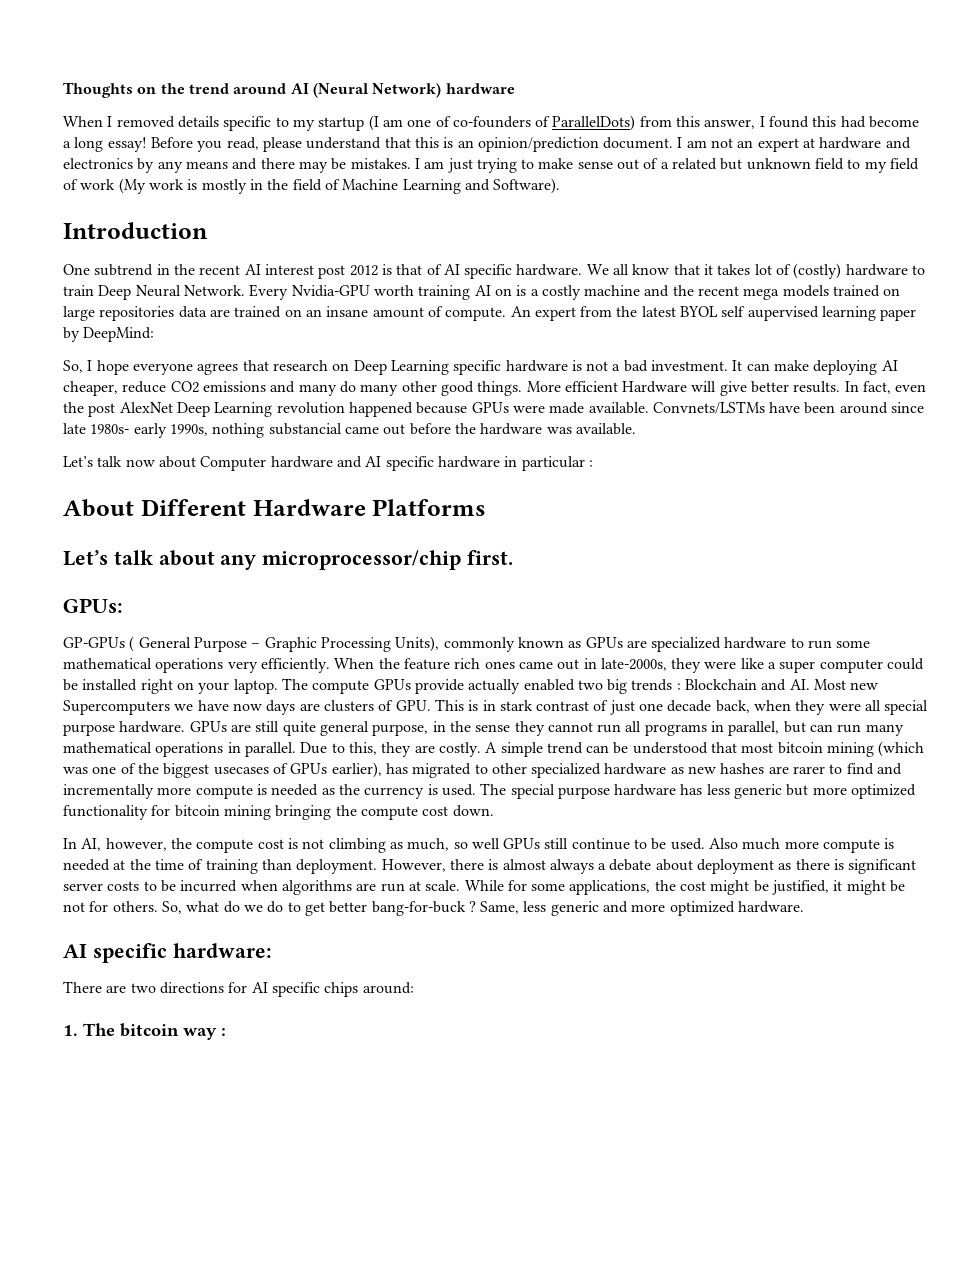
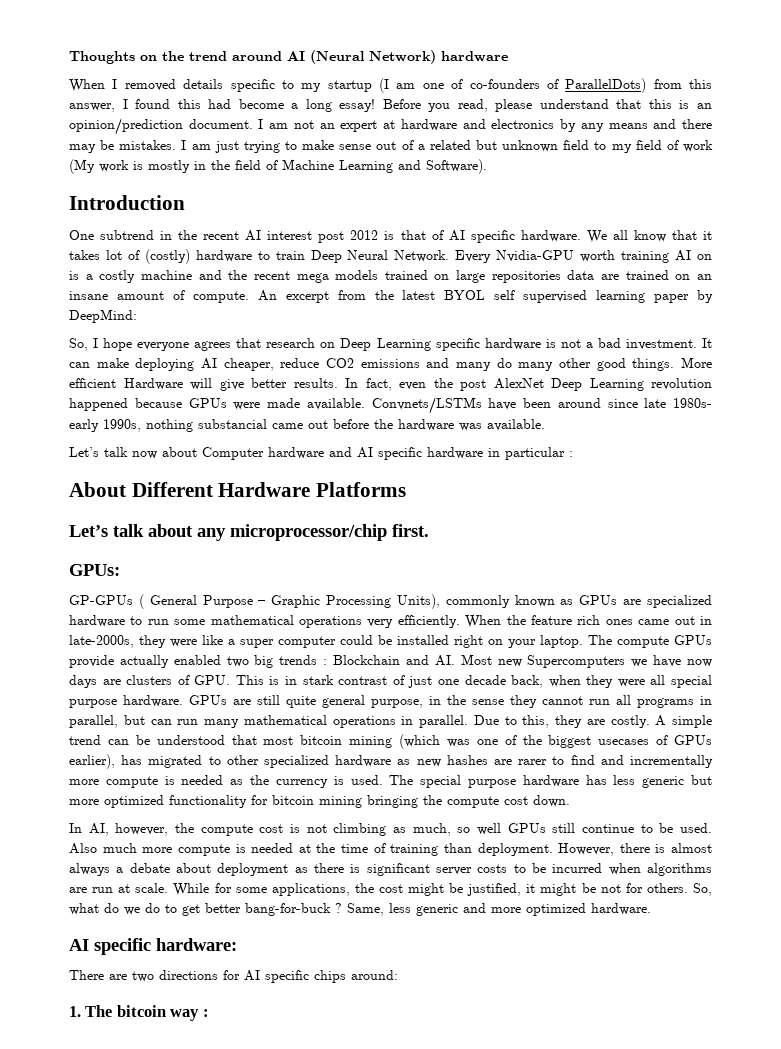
[534,307,576,321] expert -> [285,291,329,303] excerpt
[747,306,819,321] aupervised -> [523,290,588,303] supervised

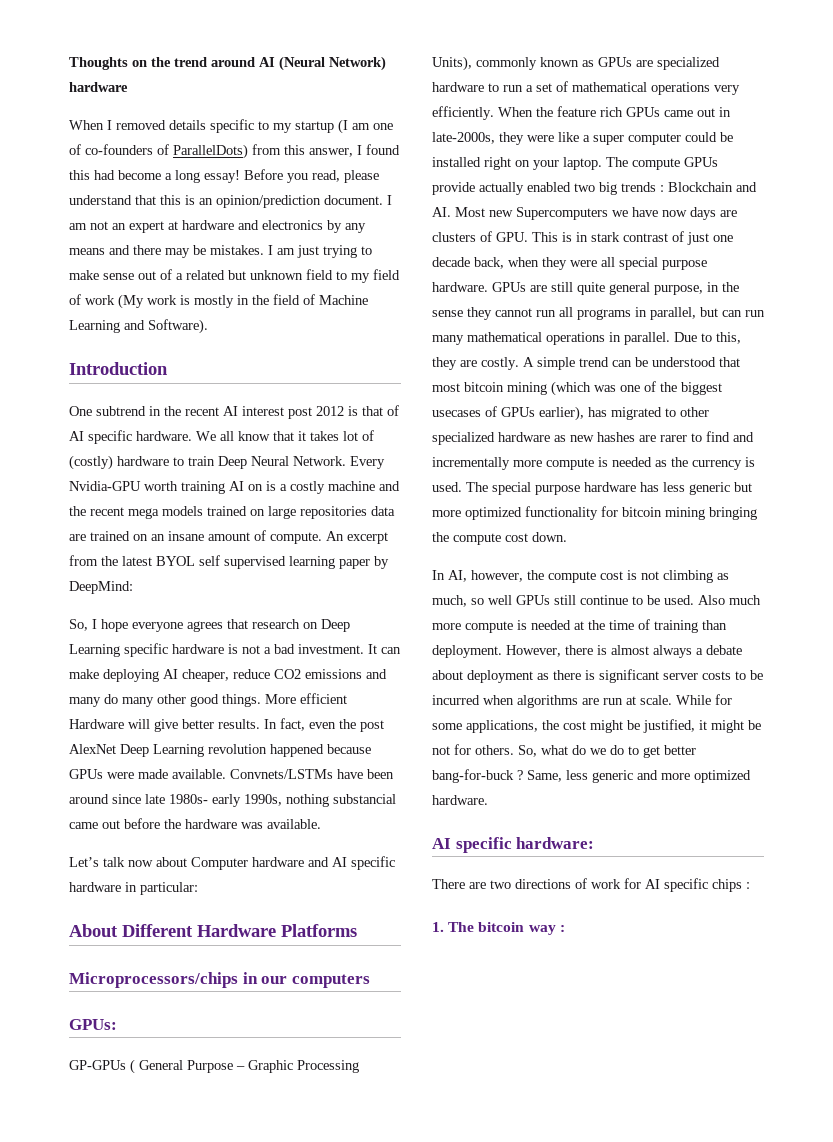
[505,447,573,460] particular : -> [140,882,198,895] particular:
[69,524,429,541] Let’s talk about any microprocessor/chip first. -> [69,972,370,988] Microprocessors/chips in our computers
[174,619,206,625] some -> [526,81,568,92] a set of
[605,619,633,625] ones -> [626,107,660,117] GPUs
(218, 975) none -> [575,878,621,889] of work
[351,970,398,980] around: -> [746,882,750,889] :

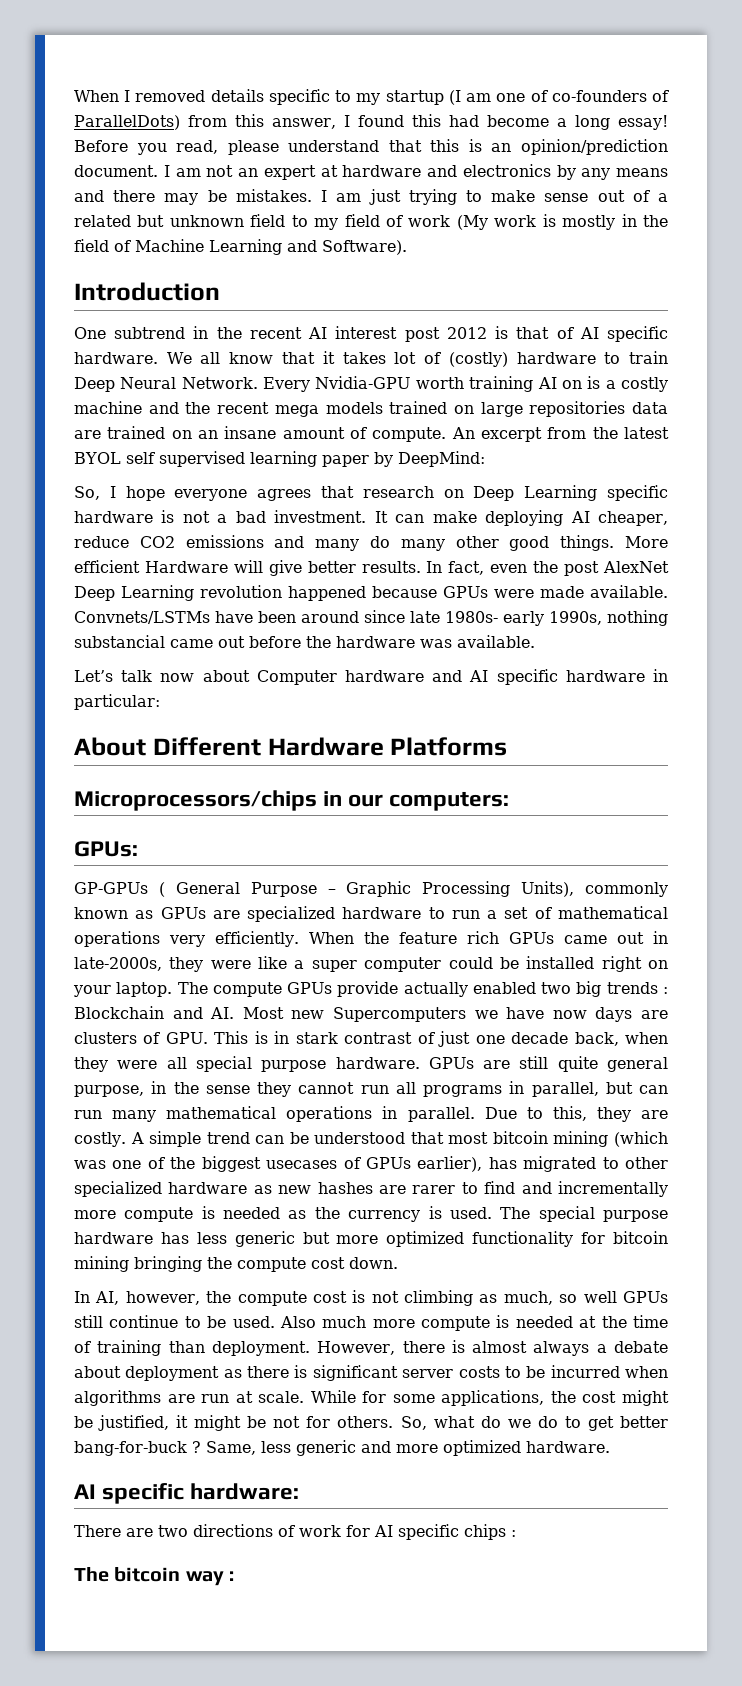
[69,56,386,71] [69,82,128,92] Thoughts on the trend around AI (Neural Network) hardware // -> (74, 96) none
[291,974,370,988] computers -> [389,791,510,811] computers:
[432,922,444,932] 1. -> (516, 1533) none

